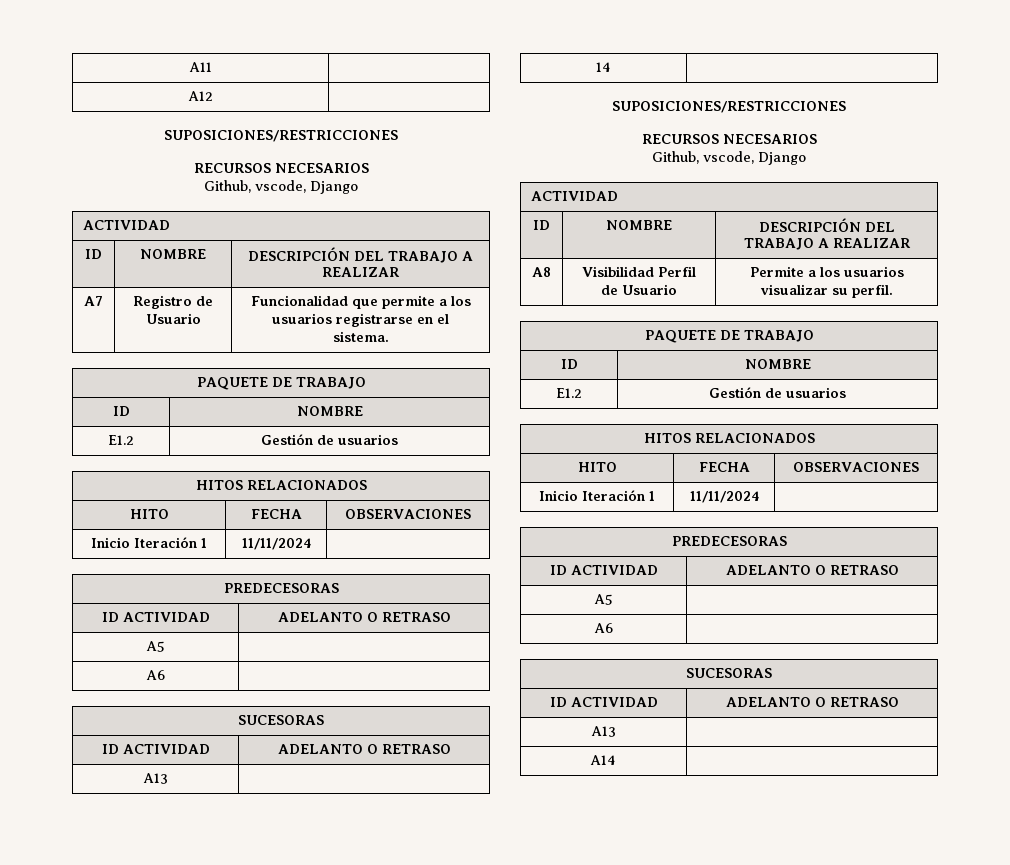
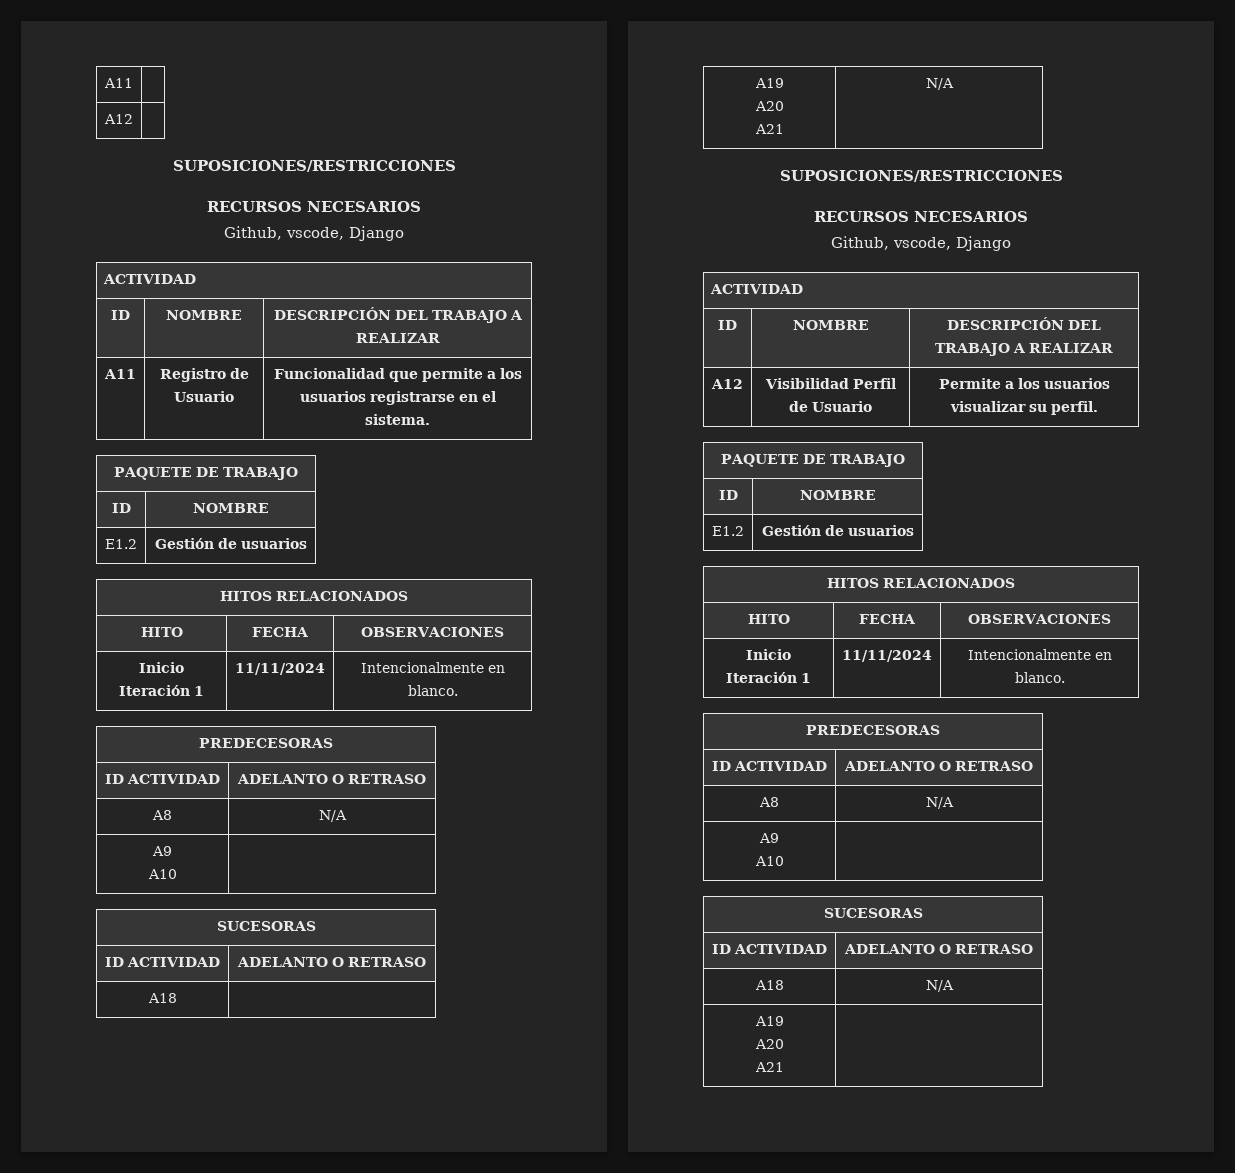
[84,296,103,306] A7 -> [104,369,136,379] A11
[223,583,339,593] [101,612,210,622] [277,612,451,622] [145,641,165,652] [145,670,165,680] [238,715,324,725] [101,744,210,754] [277,744,451,754] [142,773,168,784] [596,62,611,72] // PREDECESORAS // ID ACTIVIDAD | ADELANTO O RETRASO // A5 | // A6 | // SUCESORAS // ID ACTIVIDAD | ADELANTO O RETRASO // A13 | // 14 | -> [360,662,505,673] [407,685,458,696] [199,738,333,748] [105,774,220,784] [237,774,426,784] [152,810,172,820] [318,810,347,822] [152,846,172,856] [147,869,177,879] [216,921,316,931] [105,957,220,967] [237,957,426,967] [147,993,177,1003] [754,78,784,88] [754,101,784,111] [754,124,784,134] [925,78,954,90] Intencionalmente en blanco. // PREDECESORAS // ID ACTIVIDAD | ADELANTO O RETRASO // A8 | N/A // A9 // A10 | // SUCESORAS // ID ACTIVIDAD | ADELANTO O RETRASO // A18 | // A19 // A20 // A21 | N/A
[532,267,551,277] A8 -> [711,379,743,389] A12
[671,536,787,546] [549,565,658,575] [725,565,899,575] [593,594,613,605] [593,623,613,633] [686,668,772,678] [549,697,658,707] [725,697,899,707] [590,726,616,737] [590,755,616,765] // PREDECESORAS // ID ACTIVIDAD | ADELANTO O RETRASO // A5 | // A6 | // SUCESORAS // ID ACTIVIDAD | ADELANTO O RETRASO // A13 | // A14 -> [967,649,1112,660] [1014,672,1065,683] [806,725,940,735] [712,761,827,771] [844,761,1033,771] [759,797,779,807] [925,797,954,809] [759,833,779,843] [754,856,784,866] [823,908,923,918] [712,944,827,954] [844,944,1033,954] [754,980,784,990] [925,980,954,992] [754,1016,784,1026] [754,1039,784,1049] [754,1062,784,1072] Intencionalmente en blanco. // PREDECESORAS // ID ACTIVIDAD | ADELANTO O RETRASO // A8 | N/A // A9 // A10 | // SUCESORAS // ID ACTIVIDAD | ADELANTO O RETRASO // A18 | N/A // A19 // A20 // A21

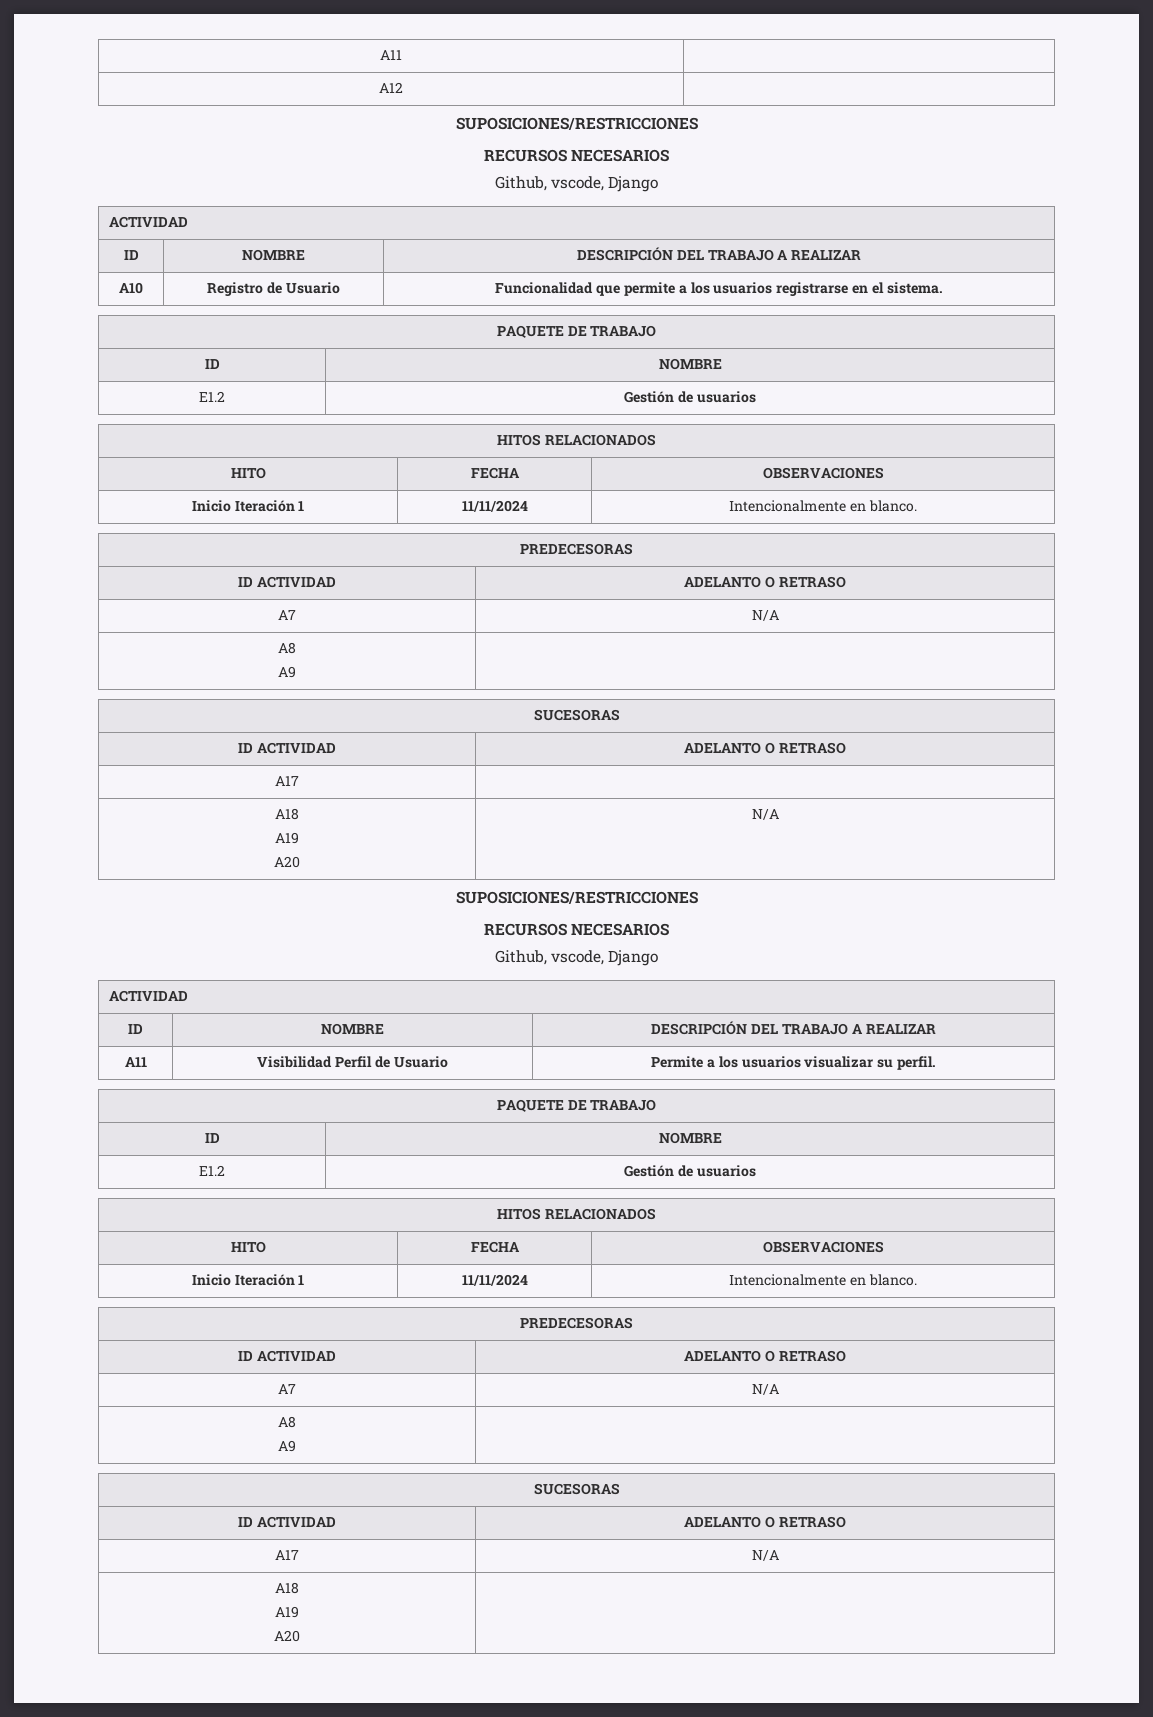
[104,369,136,379] A11 -> [119,282,143,294] A10
[152,810,172,820] [318,810,347,822] [152,846,172,856] [147,869,177,879] [216,921,316,931] [105,957,220,967] [237,957,426,967] [147,993,177,1003] [754,78,784,88] [754,101,784,111] [754,124,784,134] A8 | N/A // A9 // A10 | // SUCESORAS // ID ACTIVIDAD | ADELANTO O RETRASO // A18 | // A19 // A20 // A21 -> [278,610,296,620] [751,610,779,621] [278,642,296,654] [278,666,296,678] [533,709,620,721] [238,742,336,754] [684,742,846,754] [275,776,299,786] [275,808,299,820] [275,832,299,844] [274,856,300,868] A7 | N/A // A8 // A9 | // SUCESORAS // ID ACTIVIDAD | ADELANTO O RETRASO // A17 | // A18 // A19 // A20
[711,379,743,389] A12 -> [124,1057,147,1067] A11
[759,797,779,807] [925,797,954,809] [759,833,779,843] [754,856,784,866] [823,908,923,918] [712,944,827,954] [844,944,1033,954] [754,980,784,990] [925,980,954,992] [754,1016,784,1026] [754,1039,784,1049] [754,1062,784,1072] A8 | N/A // A9 // A10 | // SUCESORAS // ID ACTIVIDAD | ADELANTO O RETRASO // A18 | N/A // A19 // A20 // A21 -> [278,1384,296,1394] [751,1384,779,1395] [278,1416,296,1428] [278,1440,296,1452] [533,1483,620,1495] [238,1516,336,1528] [684,1516,846,1528] [275,1550,299,1560] [751,1550,779,1561] [275,1582,299,1594] [275,1606,299,1618] [274,1630,300,1642] A7 | N/A // A8 // A9 | // SUCESORAS // ID ACTIVIDAD | ADELANTO O RETRASO // A17 | N/A // A18 // A19 // A20

